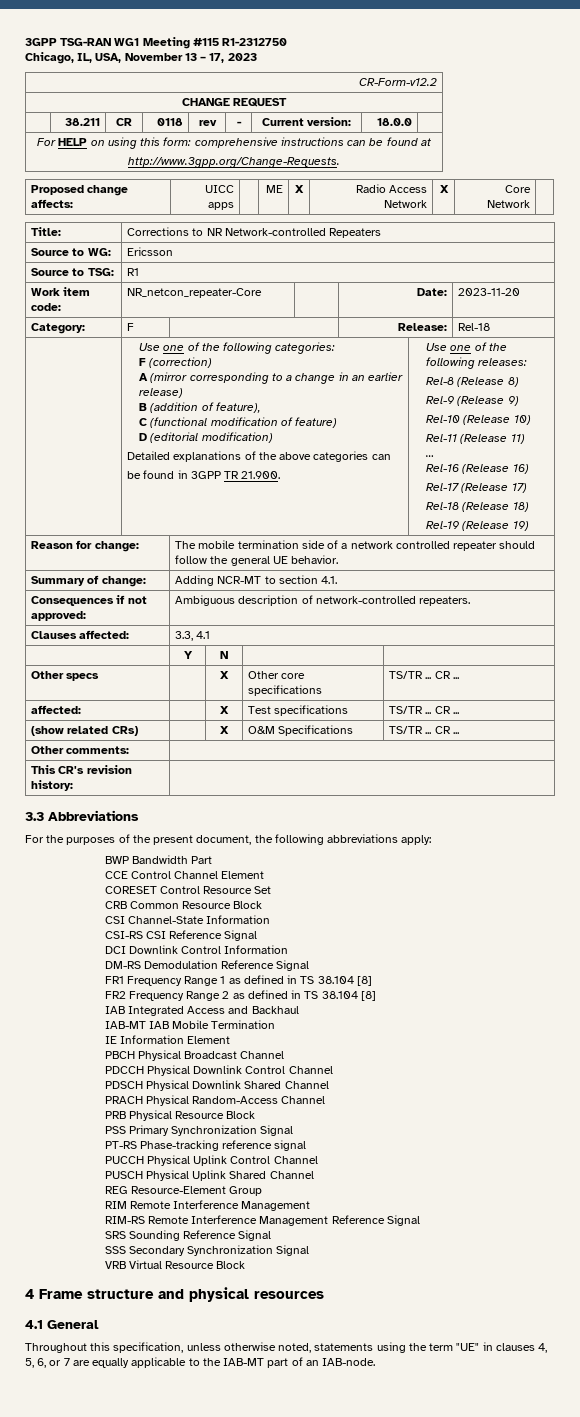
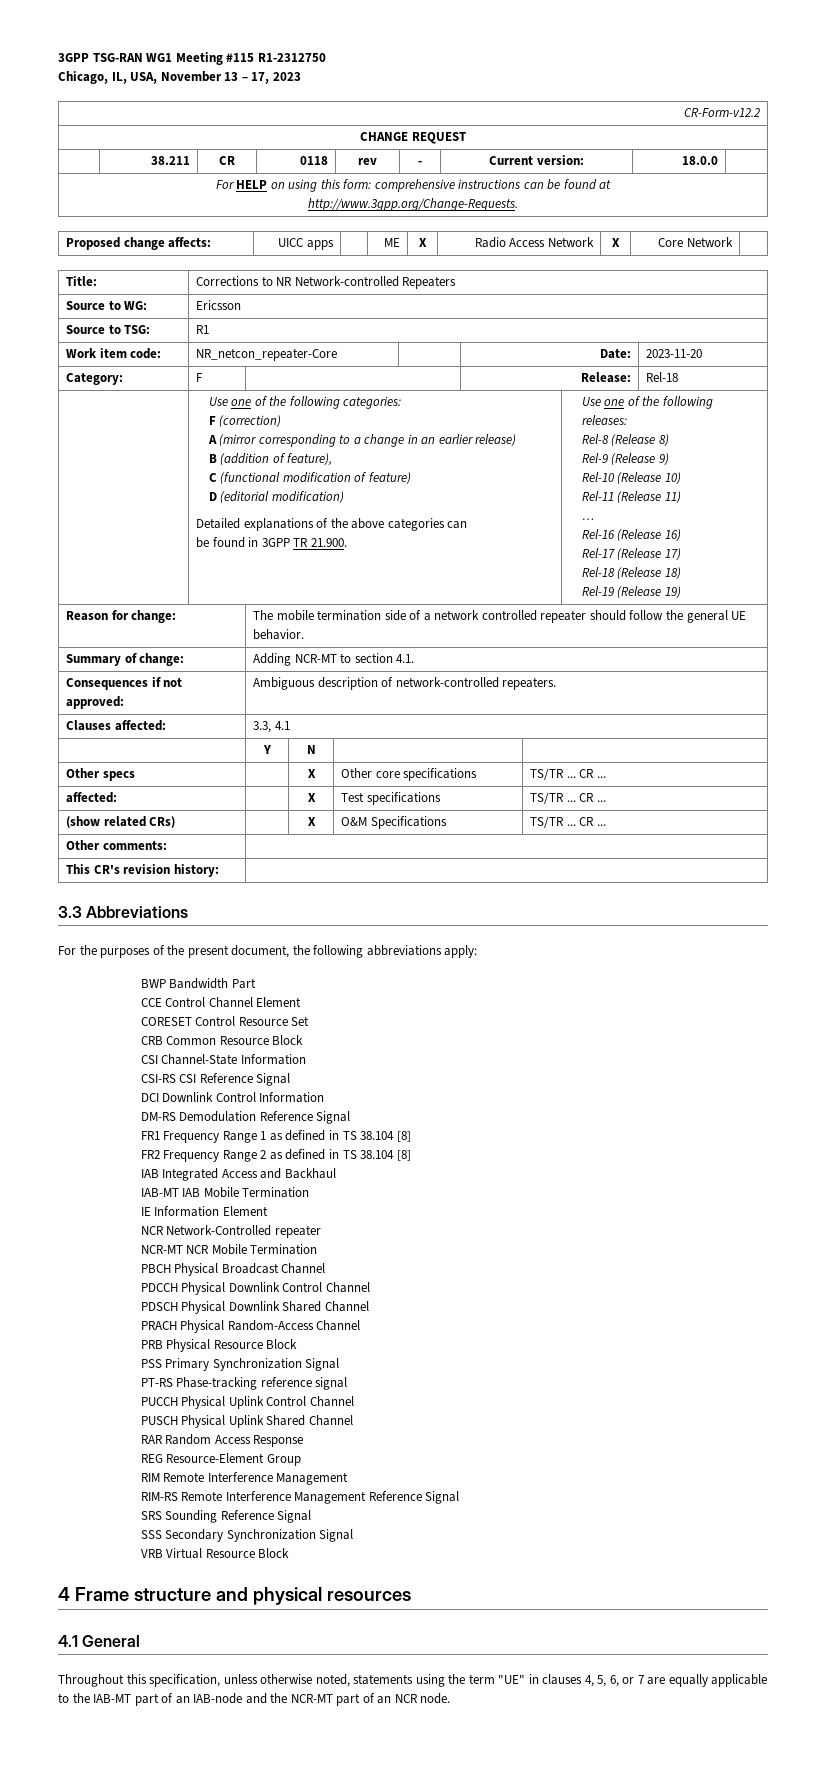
(231, 1040) none -> [140,1225,321,1238] [140,1244,318,1255] // NCR Network-Controlled repeater // NCR-MT NCR Mobile Termination
(314, 1175) none -> [140,1434,304,1447] // RAR Random Access Response
[322,1358,376,1366] IAB-node. -> [193,1693,451,1706] IAB-node and the NCR-MT part of an NCR node.

